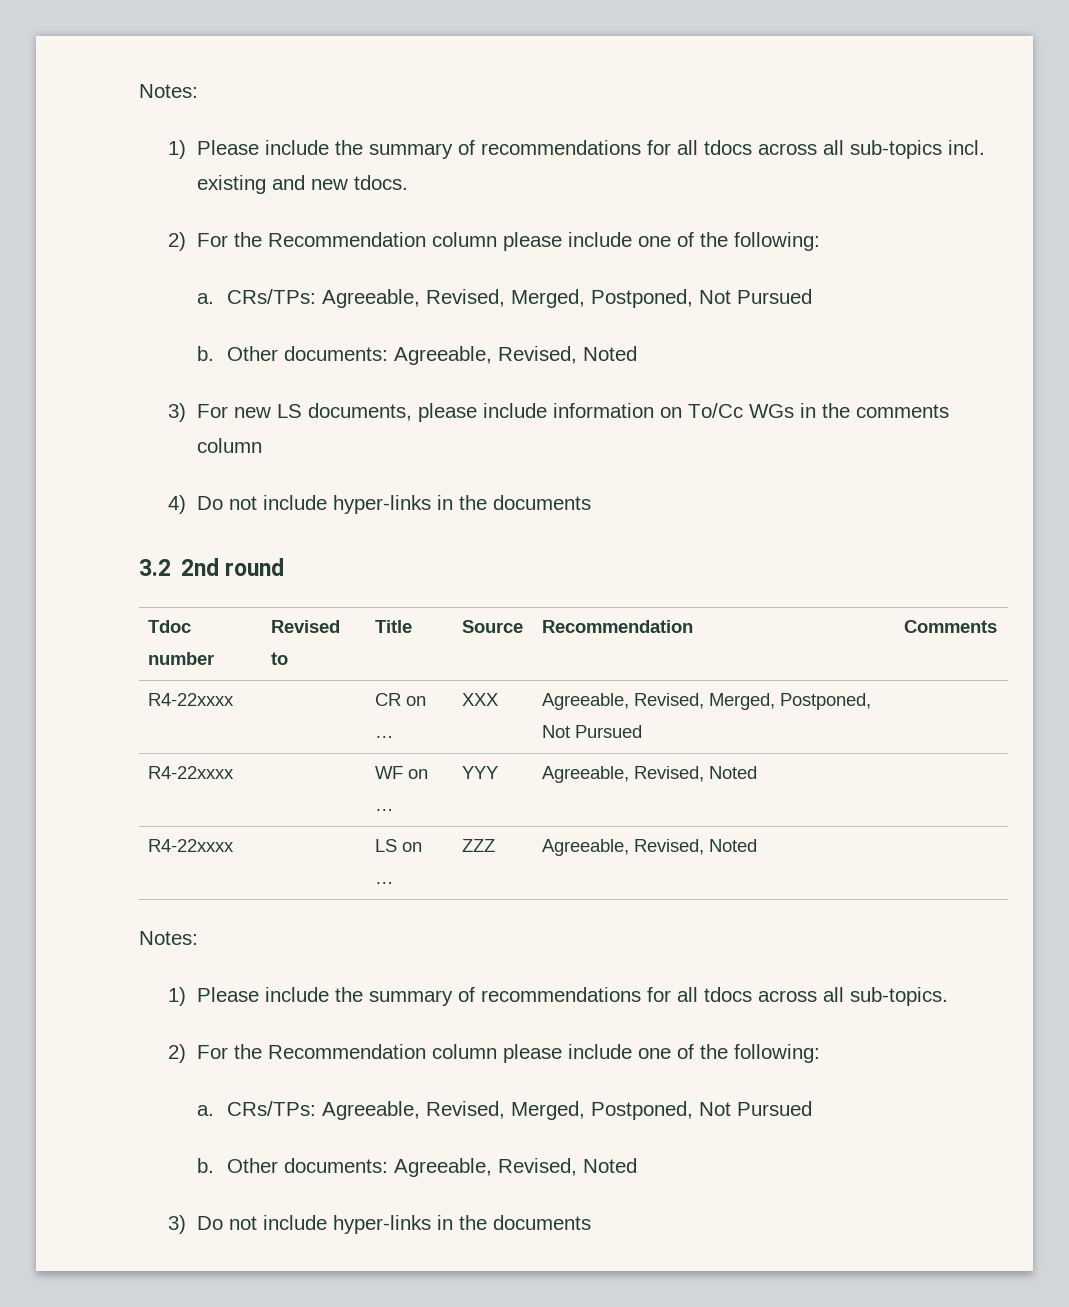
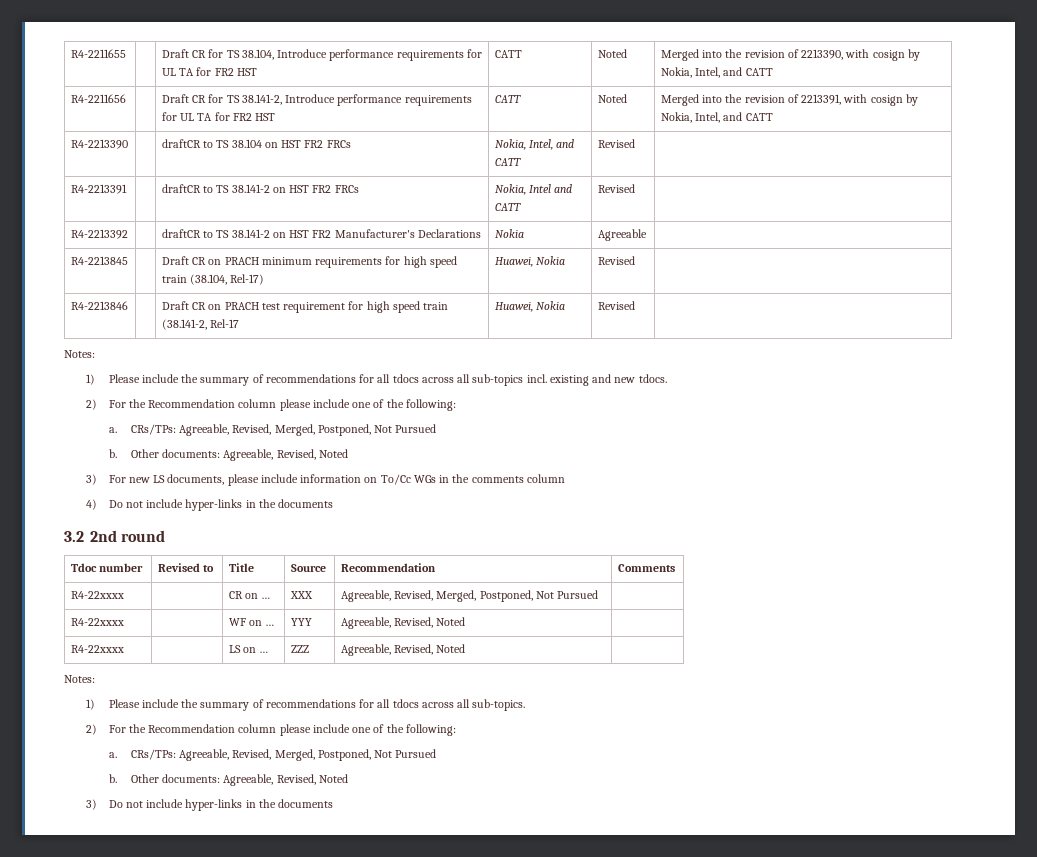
(139, 91) none -> [70,49,126,58] [161,49,482,61] [161,67,257,76] [494,50,522,58] [597,49,627,58] [660,49,920,61] [660,67,773,78] [70,94,126,103] [161,94,472,106] [161,112,276,121] [494,95,521,103] [597,94,627,103] [660,94,918,106] [660,112,773,123] [70,139,128,149] [161,139,351,148] [494,139,575,150] [494,158,521,166] [597,139,635,148] [70,184,127,194] [161,184,359,193] [494,184,573,195] [494,203,521,211] [597,184,635,193] [70,229,128,239] [161,229,481,238] [494,229,524,238] [597,229,647,241] [70,256,128,265] [161,256,457,268] [161,274,265,285] [494,256,566,267] [597,256,635,265] [70,301,128,310] [161,301,449,313] [161,319,240,330] [494,301,566,312] [597,301,635,310] R4-2211655 | | Draft CR for TS 38.104, Introduce performance requirements for UL TA for FR2 HST | CATT | Noted | Merged into the revision of 2213390, with cosign by Nokia, Intel, and CATT // R4-2211656 | | Draft CR for TS 38.141-2, Introduce performance requirements for UL TA for FR2 HST | CATT | Noted | Merged into the revision of 2213391, with cosign by Nokia, Intel, and CATT // R4-2213390 | | draftCR to TS 38.104 on HST FR2 FRCs | Nokia, Intel, and CATT | Revised | // R4-2213391 | | draftCR to TS 38.141-2 on HST FR2 FRCs | Nokia, Intel and CATT | Revised | // R4-2213392 | | draftCR to TS 38.141-2 on HST FR2 Manufacturer's Declarations | Nokia | Agreeable | // R4-2213845 | | Draft CR on PRACH minimum requirements for high speed train (38.104, Rel-17) | Huawei, Nokia | Revised | // R4-2213846 | | Draft CR on PRACH test requirement for high speed train (38.141-2, Rel-17 | Huawei, Nokia | Revised | //

